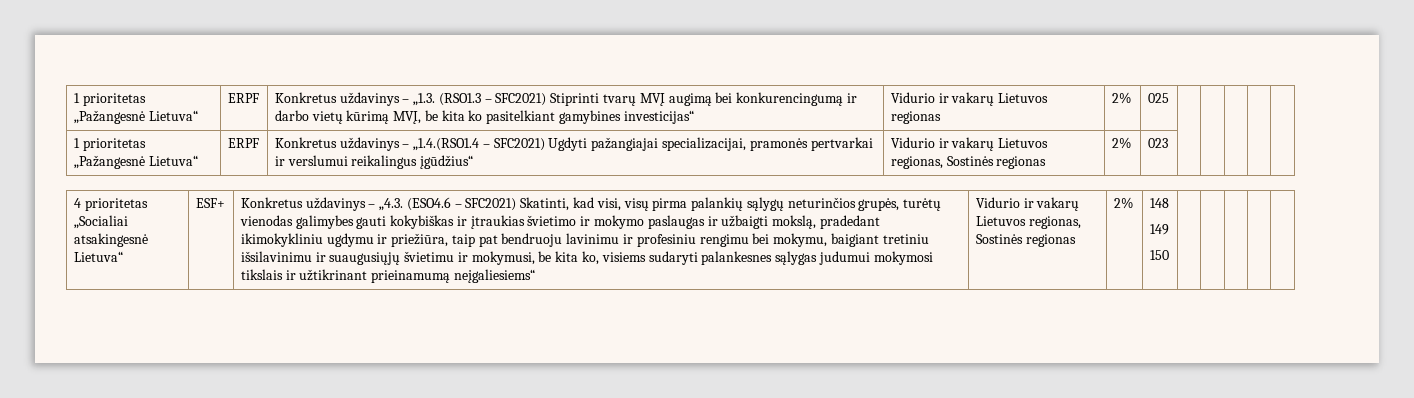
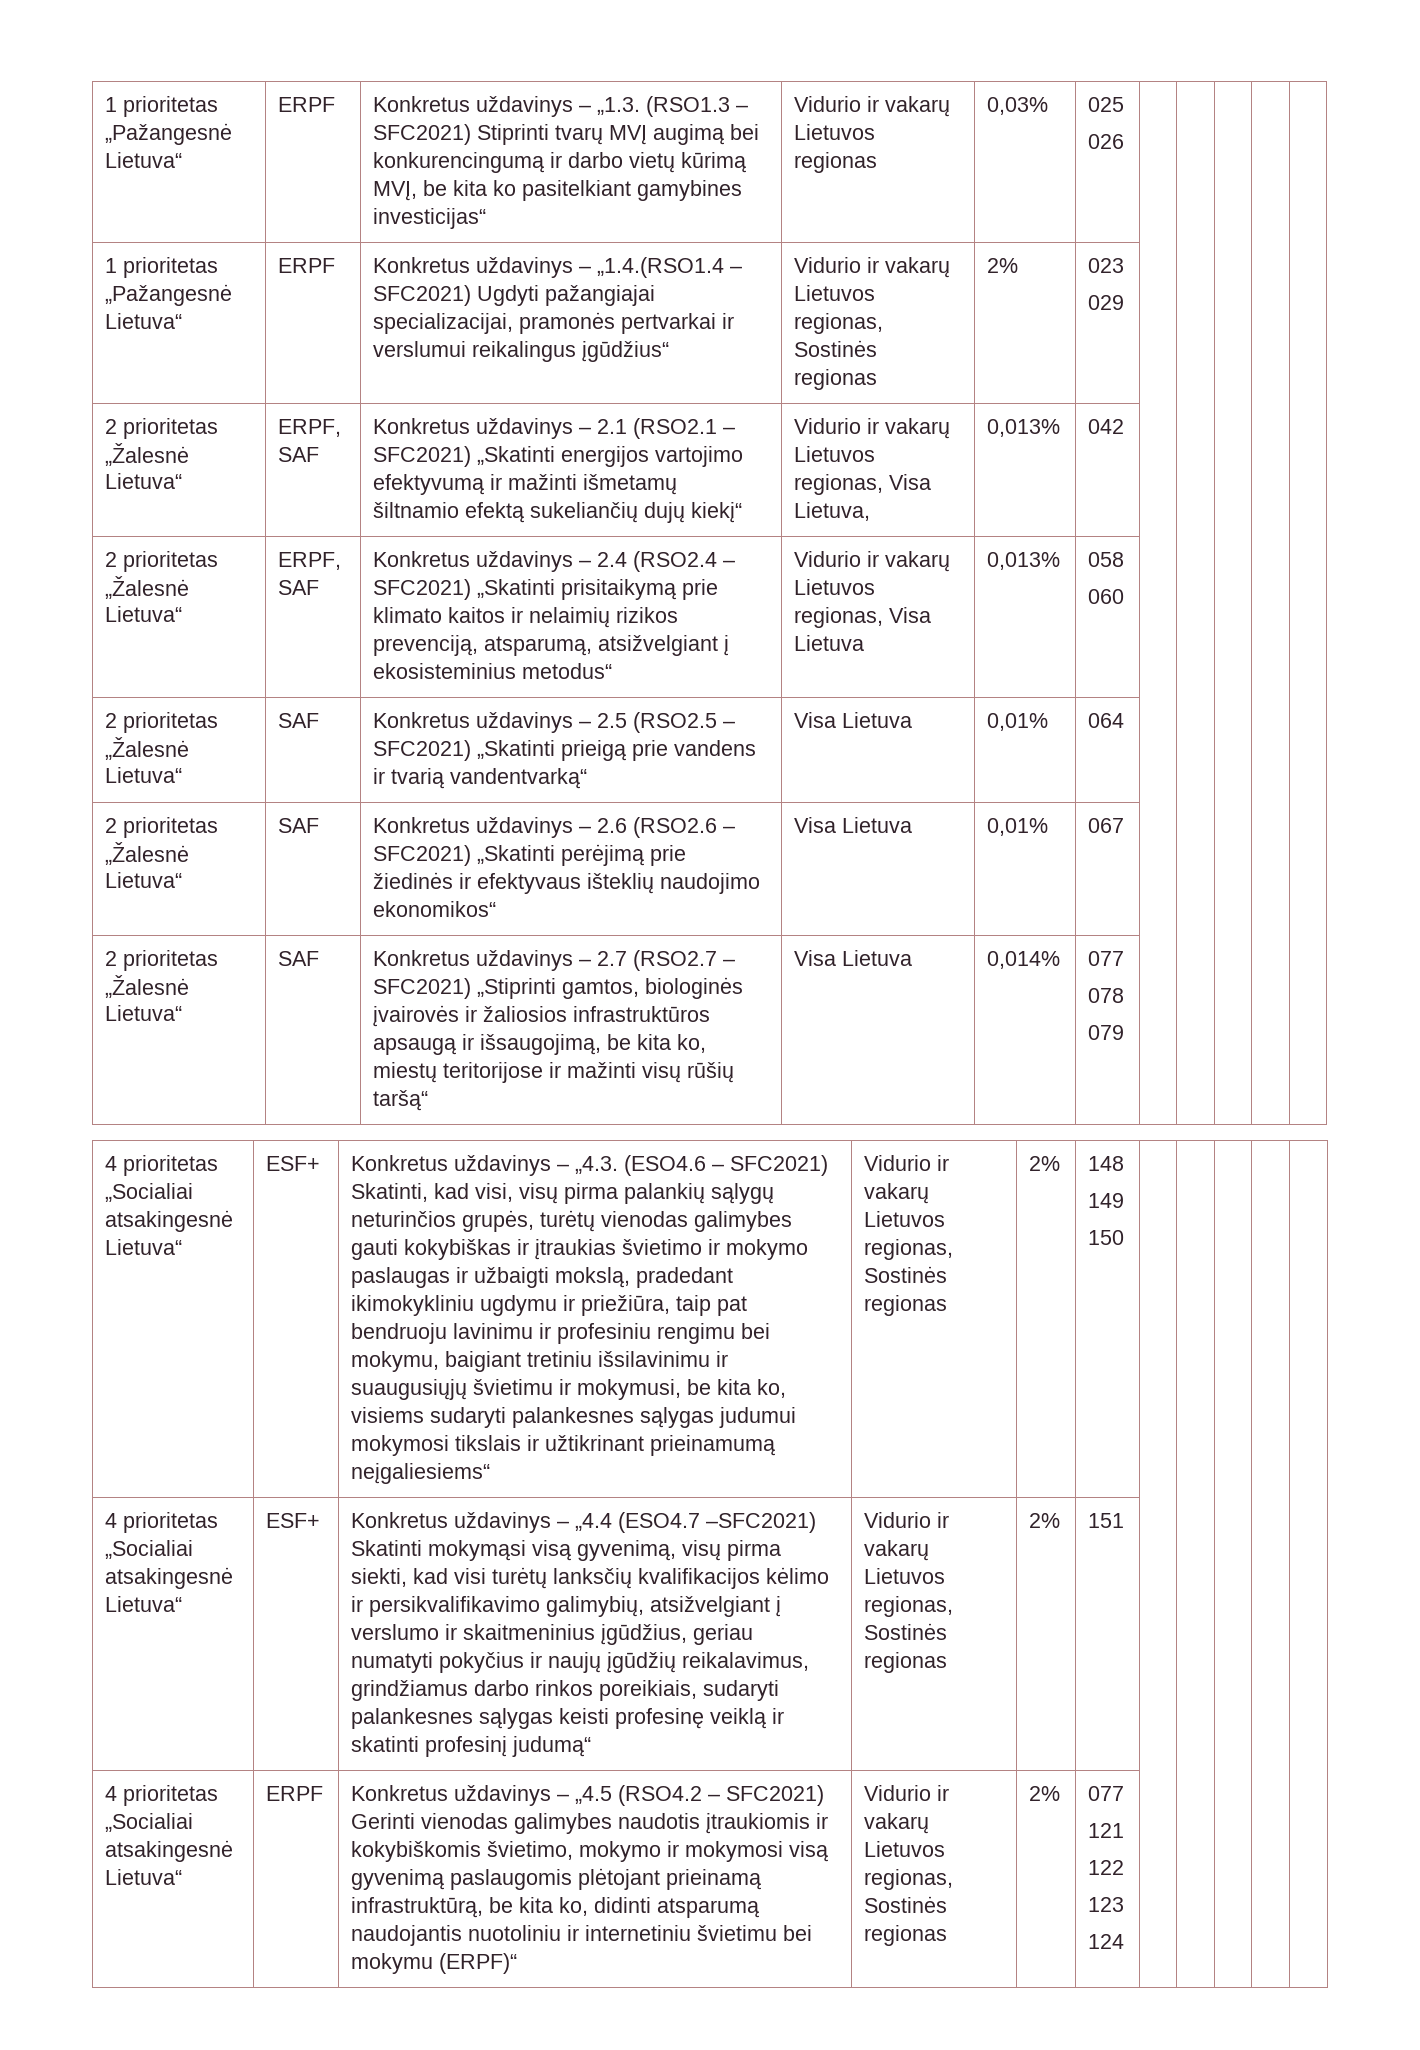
[1111,92,1131,104] 2% -> [987,97,1049,115] 0,03%
(1169, 98) none -> [1088,134,1125,149] // 026
(1168, 143) none -> [1088,295,1125,310] [105,418,219,439] [105,443,190,466] [105,473,183,489] [278,419,342,437] [278,447,320,462] [373,418,736,439] [373,446,744,467] [373,474,678,495] [373,502,743,523] [794,418,951,439] [794,446,876,462] [794,474,932,495] [794,502,871,521] [987,419,1061,437] [1088,419,1125,434] [105,551,219,572] [105,576,190,599] [105,606,183,622] [278,552,342,570] [278,580,320,595] [373,551,736,572] [373,579,719,600] [373,607,679,628] [373,635,730,656] [373,663,613,679] [794,551,951,572] [794,579,876,595] [794,607,932,628] [794,635,865,651] [987,552,1061,570] [1088,552,1125,567] [1088,589,1125,604] [105,712,219,733] [105,737,190,760] [105,767,183,783] [278,713,320,728] [373,712,736,733] [373,740,757,761] [373,768,588,789] [794,712,913,728] [987,713,1049,731] [1088,713,1125,728] [105,817,219,838] [105,842,190,865] [105,872,183,888] [278,818,320,833] [373,817,736,838] [373,844,687,866] [373,872,761,894] [373,901,497,917] [794,817,913,833] [987,818,1049,836] [1088,818,1125,833] [105,950,219,971] [105,975,190,998] [105,1005,183,1021] [278,951,320,966] [373,950,736,971] [373,977,744,999] [373,1005,711,1027] [373,1034,707,1055] [373,1062,735,1083] [373,1090,429,1111] [794,950,913,966] [987,951,1061,969] [1088,951,1125,966] [1088,988,1125,1003] [1088,1025,1125,1040] // 029 | | | | | // 2 prioritetas „Žalesnė Lietuva“ | ERPF, SAF | Konkretus uždavinys – 2.1 (RSO2.1 – SFC2021) „Skatinti energijos vartojimo efektyvumą ir mažinti išmetamų šiltnamio efektą sukeliančių dujų kiekį“ | Vidurio ir vakarų Lietuvos regionas, Visa Lietuva, | 0,013% | 042 | | | | | // 2 prioritetas „Žalesnė Lietuva“ | ERPF, SAF | Konkretus uždavinys – 2.4 (RSO2.4 – SFC2021) „Skatinti prisitaikymą prie klimato kaitos ir nelaimių rizikos prevenciją, atsparumą, atsižvelgiant į ekosisteminius metodus“ | Vidurio ir vakarų Lietuvos regionas, Visa Lietuva | 0,013% | 058 // 060 | | | | | // 2 prioritetas „Žalesnė Lietuva“ | SAF | Konkretus uždavinys – 2.5 (RSO2.5 – SFC2021) „Skatinti prieigą prie vandens ir tvarią vandentvarką“ | Visa Lietuva | 0,01% | 064 | | | | | // 2 prioritetas „Žalesnė Lietuva“ | SAF | Konkretus uždavinys – 2.6 (RSO2.6 – SFC2021) „Skatinti perėjimą prie žiedinės ir efektyvaus išteklių naudojimo ekonomikos“ | Visa Lietuva | 0,01% | 067 | | | | | // 2 prioritetas „Žalesnė Lietuva“ | SAF | Konkretus uždavinys – 2.7 (RSO2.7 – SFC2021) „Stiprinti gamtos, biologinės įvairovės ir žaliosios infrastruktūros apsaugą ir išsaugojimą, be kita ko, miestų teritorijose ir mažinti visų rūšių taršą“ | Visa Lietuva | 0,014% | 077 // 078 // 079
(1169, 255) none -> [105,1512,219,1533] [105,1540,194,1559] [105,1567,234,1589] [105,1596,183,1612] [266,1513,321,1528] [351,1512,817,1533] [351,1540,782,1561] [351,1567,830,1589] [351,1596,782,1617] [351,1624,754,1645] [351,1652,810,1673] [351,1680,780,1701] [351,1708,785,1729] [351,1736,592,1757] [864,1512,950,1528] [864,1540,930,1561] [864,1568,946,1584] [864,1596,954,1617] [864,1623,948,1640] [864,1652,948,1673] [1029,1513,1061,1528] [1088,1513,1125,1528] [105,1785,219,1806] [105,1813,194,1832] [105,1840,234,1862] [105,1869,183,1885] [266,1786,324,1801] [351,1785,825,1806] [351,1813,829,1834] [351,1841,829,1862] [351,1868,762,1890] [351,1897,760,1918] [351,1925,813,1946] [351,1953,518,1974] [864,1785,950,1801] [864,1813,930,1834] [864,1841,946,1857] [864,1869,954,1890] [864,1896,948,1913] [864,1925,948,1946] [1029,1786,1061,1801] [1088,1786,1125,1801] [1088,1823,1125,1838] [1088,1860,1125,1875] [1088,1897,1125,1912] [1088,1934,1125,1949] // 4 prioritetas „Socialiai atsakingesnė Lietuva“ | ESF+ | Konkretus uždavinys – „4.4 (ESO4.7 –SFC2021) Skatinti mokymąsi visą gyvenimą, visų pirma siekti, kad visi turėtų lanksčių kvalifikacijos kėlimo ir persikvalifikavimo galimybių, atsižvelgiant į verslumo ir skaitmeninius įgūdžius, geriau numatyti pokyčius ir naujų įgūdžių reikalavimus, grindžiamus darbo rinkos poreikiais, sudaryti palankesnes sąlygas keisti profesinę veiklą ir skatinti profesinį judumą“ | Vidurio ir vakarų Lietuvos regionas, Sostinės regionas | 2% | 151 | | | | | // 4 prioritetas „Socialiai atsakingesnė Lietuva“ | ERPF | Konkretus uždavinys – „4.5 (RSO4.2 – SFC2021) Gerinti vienodas galimybes naudotis įtraukiomis ir kokybiškomis švietimo, mokymo ir mokymosi visą gyvenimą paslaugomis plėtojant prieinamą infrastruktūrą, be kita ko, didinti atsparumą naudojantis nuotoliniu ir internetiniu švietimu bei mokymu (ERPF)“ | Vidurio ir vakarų Lietuvos regionas, Sostinės regionas | 2% | 077 // 121 // 122 // 123 // 124 | | | | |

